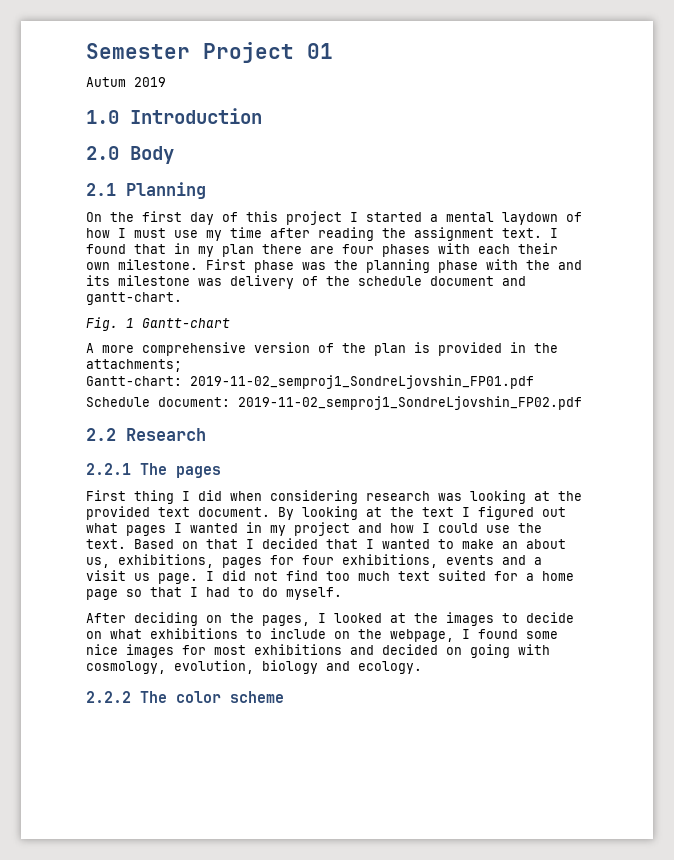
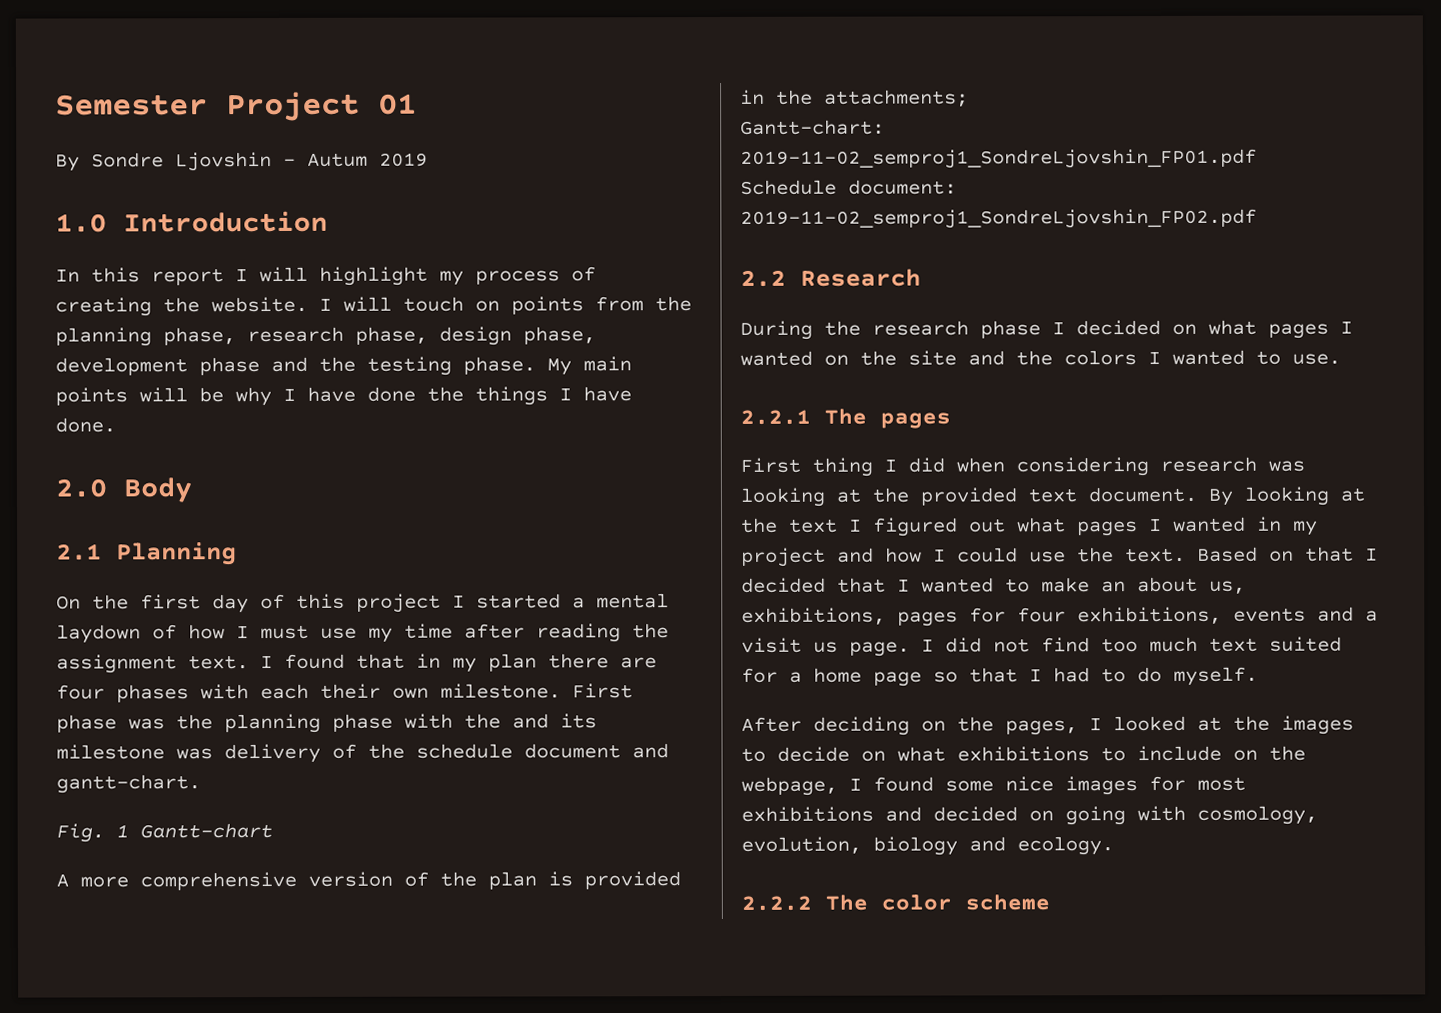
(333, 51) none -> [55,152,296,172] By Sondre Ljovshin -
(262, 116) none -> [55,266,596,286] [55,296,692,317] [55,326,596,347] [55,356,632,376] [55,386,632,407] [55,417,116,433] // In this report I will highlight my process of creating the website. I will touch on points from the planning phase, research phase, design phase, development phase and the testing phase. My main points will be why I have done the things I have done.
(206, 434) none -> [740,319,1353,340] [740,349,1341,366] // During the research phase I decided on what pages I wanted on the site and the colors I wanted to use.

